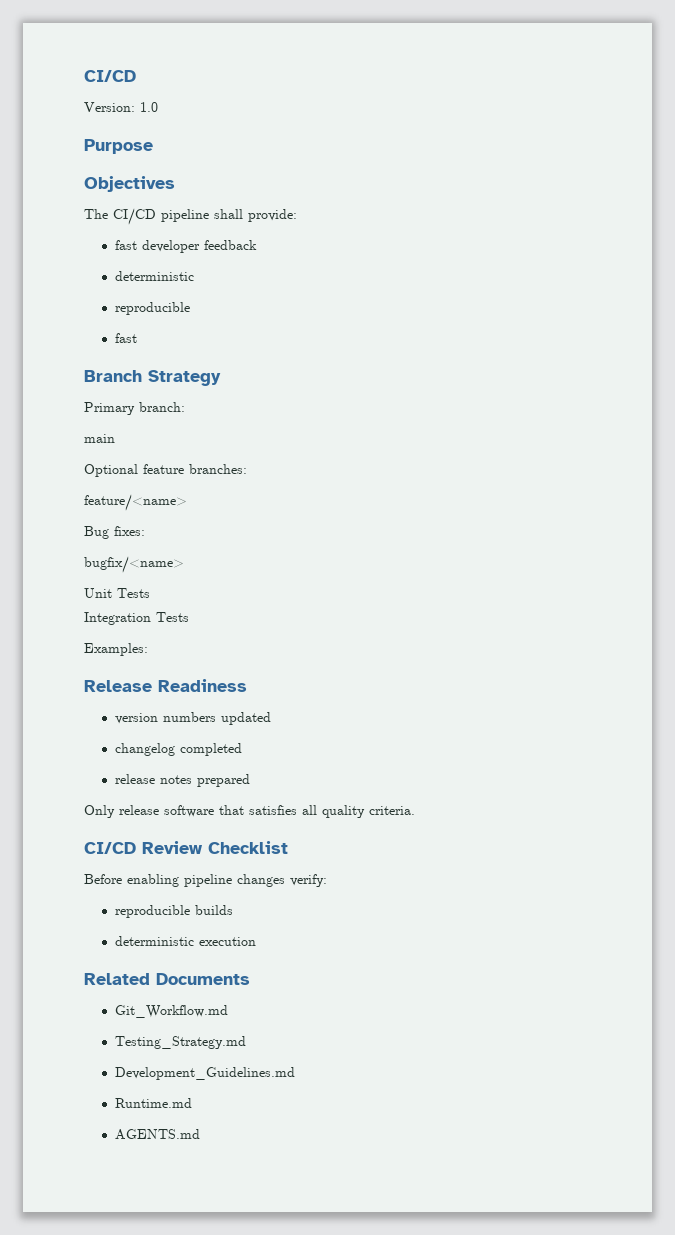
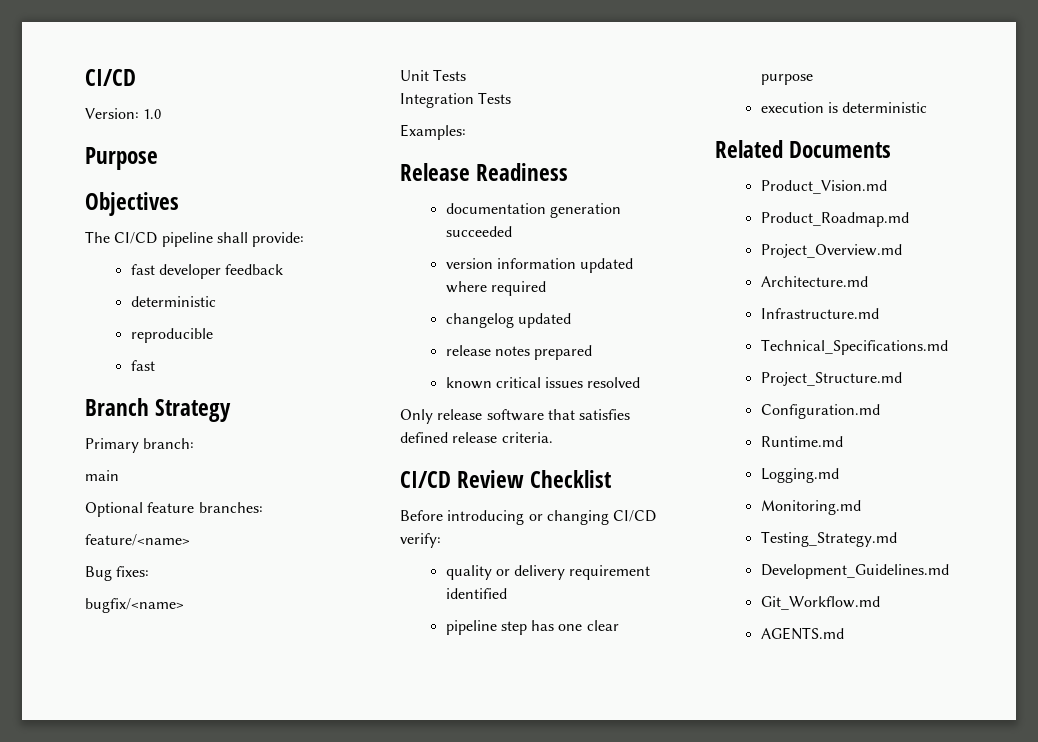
(247, 685) none -> [445,203,621,218] [445,226,512,237] // documentation generation succeeded
[162,712,271,725] numbers updated -> [496,258,634,273] [445,281,546,296] information updated where required
[179,743,242,756] completed -> [517,313,571,328] updated
(250, 780) none -> [445,377,641,389] // known critical issues resolved
[302,805,365,818] all quality -> [400,432,498,443] defined release
[127,874,327,887] [114,905,233,918] [114,936,256,946] enabling pipeline changes verify: // reproducible builds // deterministic execution -> [447,510,657,525] [400,533,441,548] [445,565,651,580] [445,588,507,599] [445,620,619,635] [760,74,813,85] [760,102,928,113] introducing or changing CI/CD verify: // quality or delivery requirement identified // pipeline step has one clear purpose // execution is deterministic
[114,1005,228,1018] Git_Workflow.md -> [760,180,887,194] [760,212,909,227] [760,244,902,258] [760,276,868,287] [760,308,879,319] [760,339,948,355] [760,372,902,386] [760,404,880,419] [760,436,843,447] [760,468,839,483] [760,500,861,515] Product_Vision.md // Product_Roadmap.md // Project_Overview.md // Architecture.md // Infrastructure.md // Technical_Specifications.md // Project_Structure.md // Configuration.md // Runtime.md // Logging.md // Monitoring.md
[114,1098,192,1108] Runtime.md -> [760,596,880,610] Git_Workflow.md

